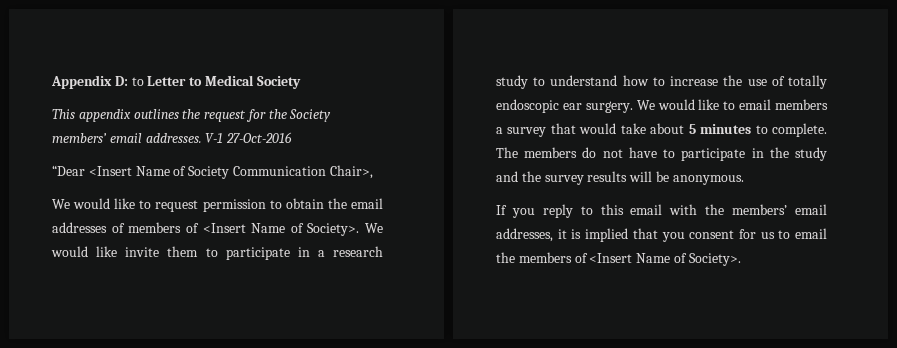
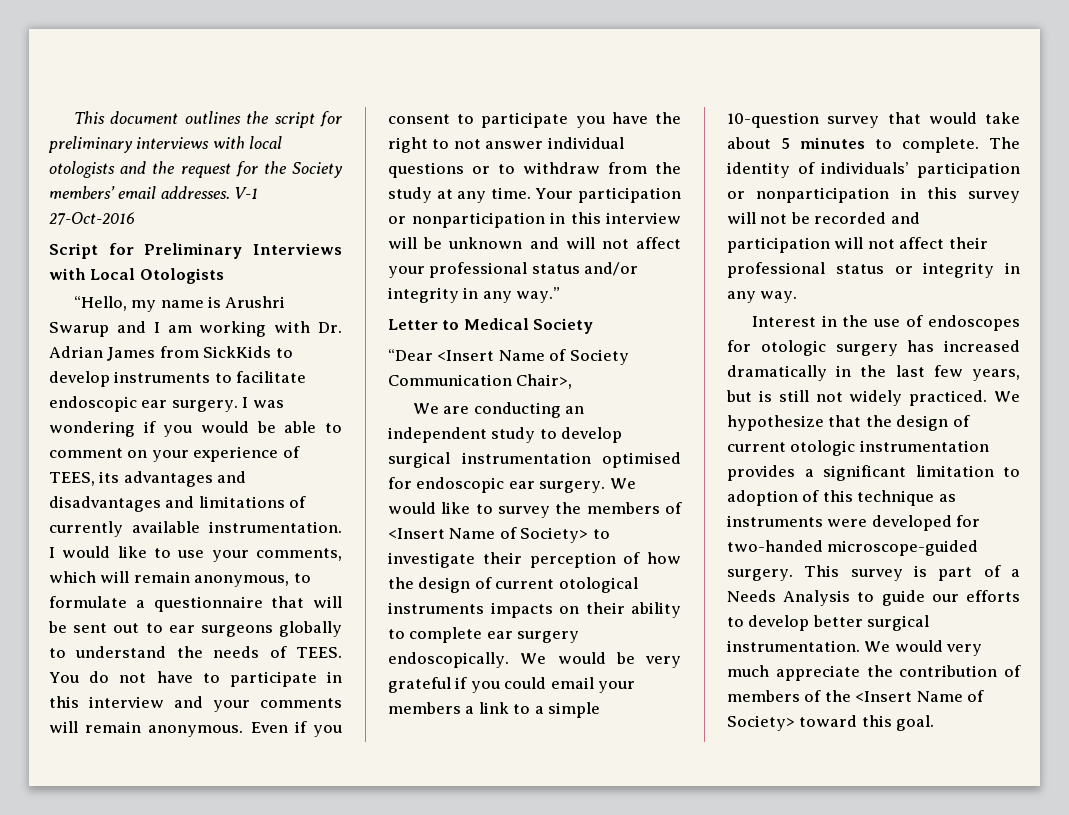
[51,75,301,89] [52,109,179,122] Appendix D: to Letter to Medical Society // This appendix outlines -> [73,111,342,128] [48,136,283,153] [49,161,147,178] This document outlines the script for preliminary interviews with local otologists and
(293, 137) none -> [49,243,342,259] [49,268,224,284] [73,296,286,312] [49,321,342,337] [49,346,293,361] [49,371,307,387] [49,396,284,412] [49,421,342,437] [49,446,300,462] [49,471,247,487] [49,496,307,512] [49,521,342,537] [49,546,342,562] [49,571,311,587] [49,596,342,612] [48,621,342,637] [49,646,342,658] [49,671,342,687] [49,696,342,712] [49,721,343,737] [388,112,681,128] [388,137,624,153] [388,162,681,178] [388,187,681,203] [388,212,681,228] [388,237,681,249] [388,262,639,278] [388,287,561,303] [388,318,594,334] // Script for Preliminary Interviews with Local Otologists // “Hello, my name is Arushri Swarup and I am working with Dr. Adrian James from SickKids to develop instruments to facilitate endoscopic ear surgery. I was wondering if you would be able to comment on your experience of TEES, its advantages and disadvantages and limitations of currently available instrumentation. I would like to use your comments, which will remain anonymous, to formulate a questionnaire that will be sent out to ear surgeons globally to understand the needs of TEES. You do not have to participate in this interview and your comments will remain anonymous. Even if you consent to participate you have the right to not answer individual questions or to withdraw from the study at any time. Your participation or nonparticipation in this interview will be unknown and will not affect your professional status and/or integrity in any way.” // Letter to Medical Society
[73,198,383,212] [52,222,383,236] [51,246,383,260] [496,75,827,89] would like to request permission to obtain the email addresses of members of <Insert Name of Society>. We would like invite them to participate in a research study to understand how to increase the use of totally -> [443,402,585,418] [388,427,623,443] [388,452,681,468] [388,477,412,489] are conducting an independent study to develop surgical instrumentation optimised for
[739,99,828,110] [496,127,503,134] email members a -> [498,502,682,518] [388,527,610,543] [388,552,681,568] [388,577,638,593] [388,602,681,618] [388,627,580,643] [388,652,681,668] [388,677,636,693] [388,702,601,718] [727,112,819,128] survey the members of <Insert Name of Society> to investigate their perception of how the design of current otological instruments impacts on their ability to complete ear surgery endoscopically. We would be very grateful if you could email your members a link to a simple 10-question
[524,147,827,161] [496,171,744,185] [496,204,827,218] [496,228,827,242] [496,252,741,266] members do not have to participate in the study and the survey results will be anonymous. // If you reply to this email with the members’ email addresses, it is implied that you consent for us to email the members of <Insert Name of Society>. -> [727,162,1020,178] [727,187,1020,203] [727,212,920,224] [727,237,988,253] [727,262,1020,278] [727,291,798,303] [751,315,1020,331] [727,340,1020,356] [727,365,1020,381] [726,390,1020,406] [727,415,970,431] [727,440,989,456] [727,465,1020,481] [727,490,956,506] [727,515,981,531] [727,540,979,556] [727,565,1020,581] [727,590,1020,606] [727,615,930,631] [727,640,983,656] [727,665,1021,681] [727,690,985,702] [727,715,935,731] identity of individuals’ participation or nonparticipation in this survey will not be recorded and participation will not affect their professional status or integrity in any way. // Interest in the use of endoscopes for otologic surgery has increased dramatically in the last few years, but is still not widely practiced. We hypothesize that the design of current otologic instrumentation provides a significant limitation to adoption of this technique as instruments were developed for two-handed microscope-guided surgery. This survey is part of a Needs Analysis to guide our efforts to develop better surgical instrumentation. We would very much appreciate the contribution of members of the <Insert Name of Society> toward this goal.

